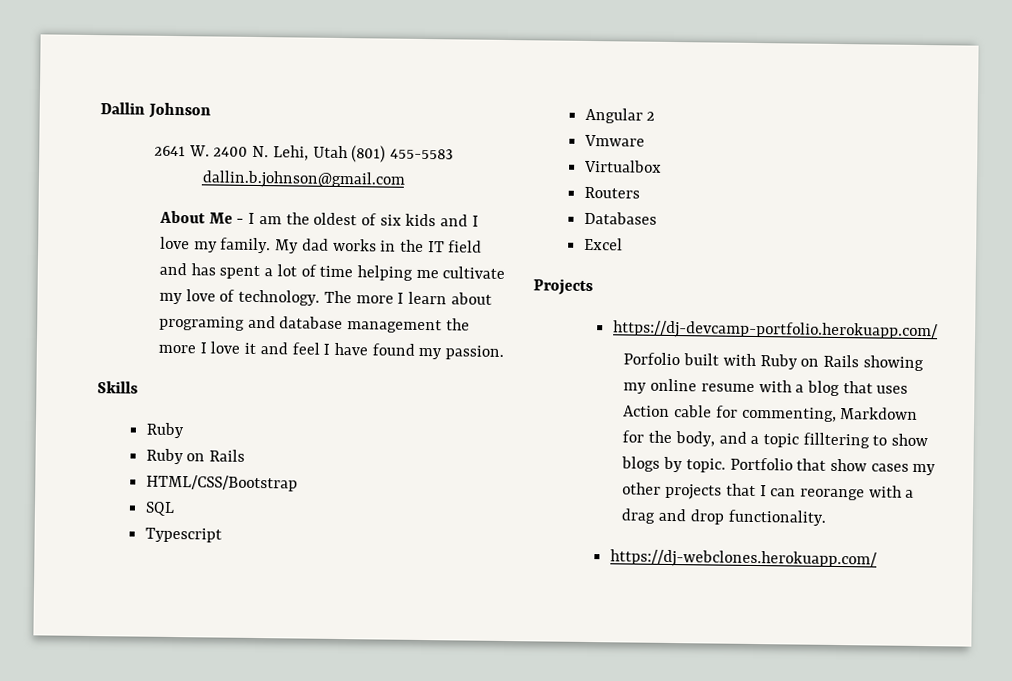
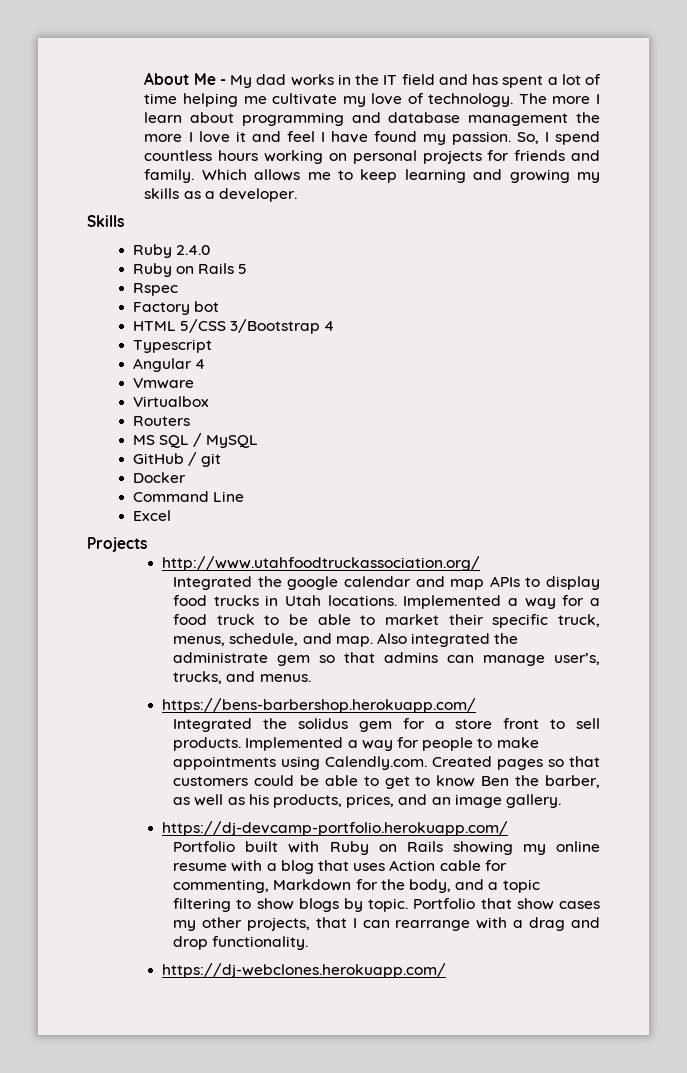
[100,102,211,119] [153,145,455,163] [201,170,406,189] [158,210,479,227] [159,236,272,254] Dallin Johnson // 2641 W. 2400 N. Lehi, Utah (801) 455-5583 dallin.b.johnson@gmail.com // About Me - I am the oldest of six kids and I love my family. -> [144,72,226,85] About Me -
[158,315,245,331] programing -> [241,112,344,126] programming
(505, 352) none -> [516,131,600,145] [144,150,600,164] [144,169,601,183] [144,188,298,202] So, I spend countless hours working on personal projects for friends and family. Which allows me to keep learning and growing my skills as a developer.
[145,448,246,465] [145,474,298,492] [144,501,175,517] // Ruby on Rails // HTML/CSS/Bootstrap // SQL -> [175,245,210,255] [132,263,248,277] [132,283,178,296] [132,301,219,315] [132,319,335,334] 2.4.0 // Ruby on Rails 5 // Rspec // Factory bot // HTML 5/CSS 3/Bootstrap 4
[646,111,656,121] 2 -> [194,359,205,369] 4
[583,211,657,225] [583,237,623,251] [533,278,593,296] Databases // Excel // Projects -> [132,433,259,448] [132,452,222,467] [132,472,186,483] [132,491,244,502] [132,510,171,521] [87,537,147,552] [161,556,480,571] [173,576,600,590] [173,595,600,609] [173,614,600,628] [173,633,519,647] [173,652,600,666] [173,671,311,684] [161,698,476,713] [173,718,601,732] [173,737,539,751] [173,756,600,770] [173,775,601,789] [173,794,561,808] MS SQL / MySQL // GitHub / git // Docker // Command Line // Excel // Projects // http://www.utahfoodtruckassociation.org/ // Integrated the google calendar and map APIs to display food trucks in Utah locations. Implemented a way for a food truck to be able to market their specific truck, menus, schedule, and map. Also integrated the administrate gem so that admins can manage user’s, trucks, and menus. // https://bens-barbershop.herokuapp.com/ // Integrated the solidus gem for a store front to sell products. Implemented a way for people to make appointments using Calendly.com. Created pages so that customers could be able to get to know Ben the barber, as well as his products, prices, and an image gallery.
[623,352,681,366] Porfolio -> [173,841,236,852] Portfolio
[802,432,870,449] filltering -> [173,898,232,912] filtering
[665,483,723,500] projects -> [246,917,310,931] projects,
[799,488,865,501] reorange -> [395,920,471,931] rearrange

